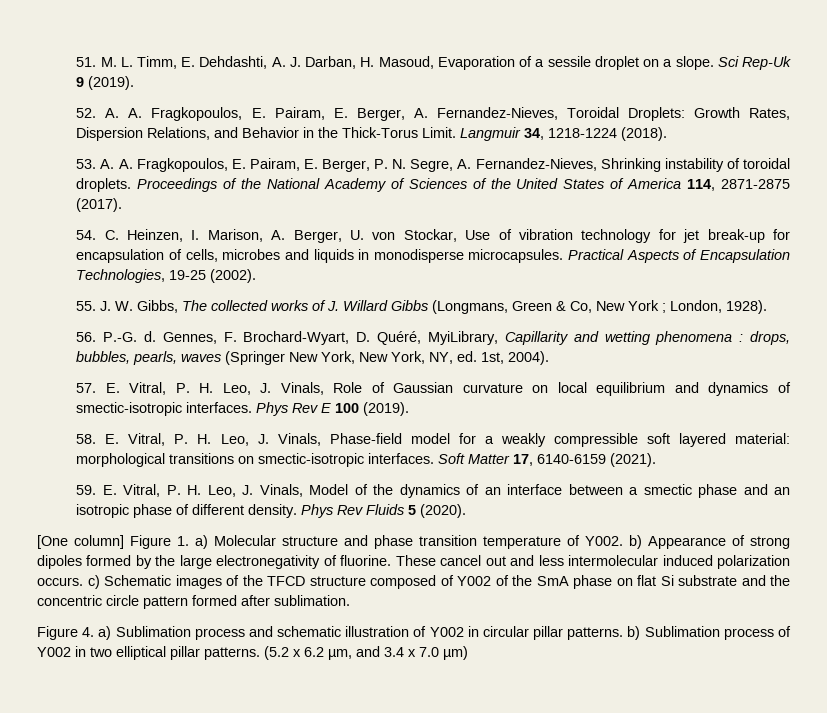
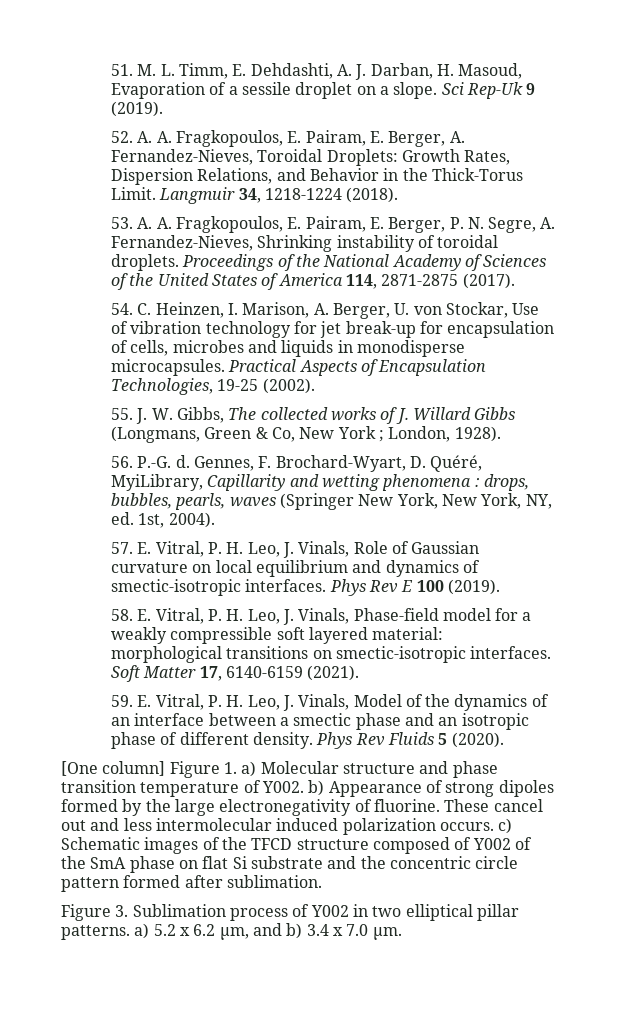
[82,626,641,640] 4. a) Sublimation process and schematic illustration of Y002 in circular pillar patterns. b) -> [115,905,129,917] 3.
[264,646,289,660] (5.2 -> [134,923,176,939] a) 5.2
(380, 651) none -> [286,923,303,939] b)
[443,646,468,660] µm) -> [372,927,402,940] µm.

